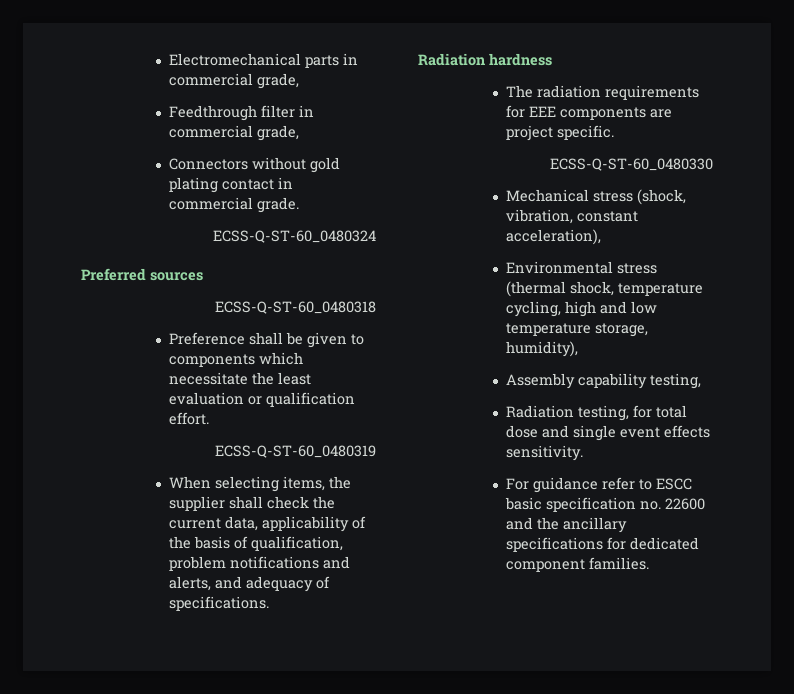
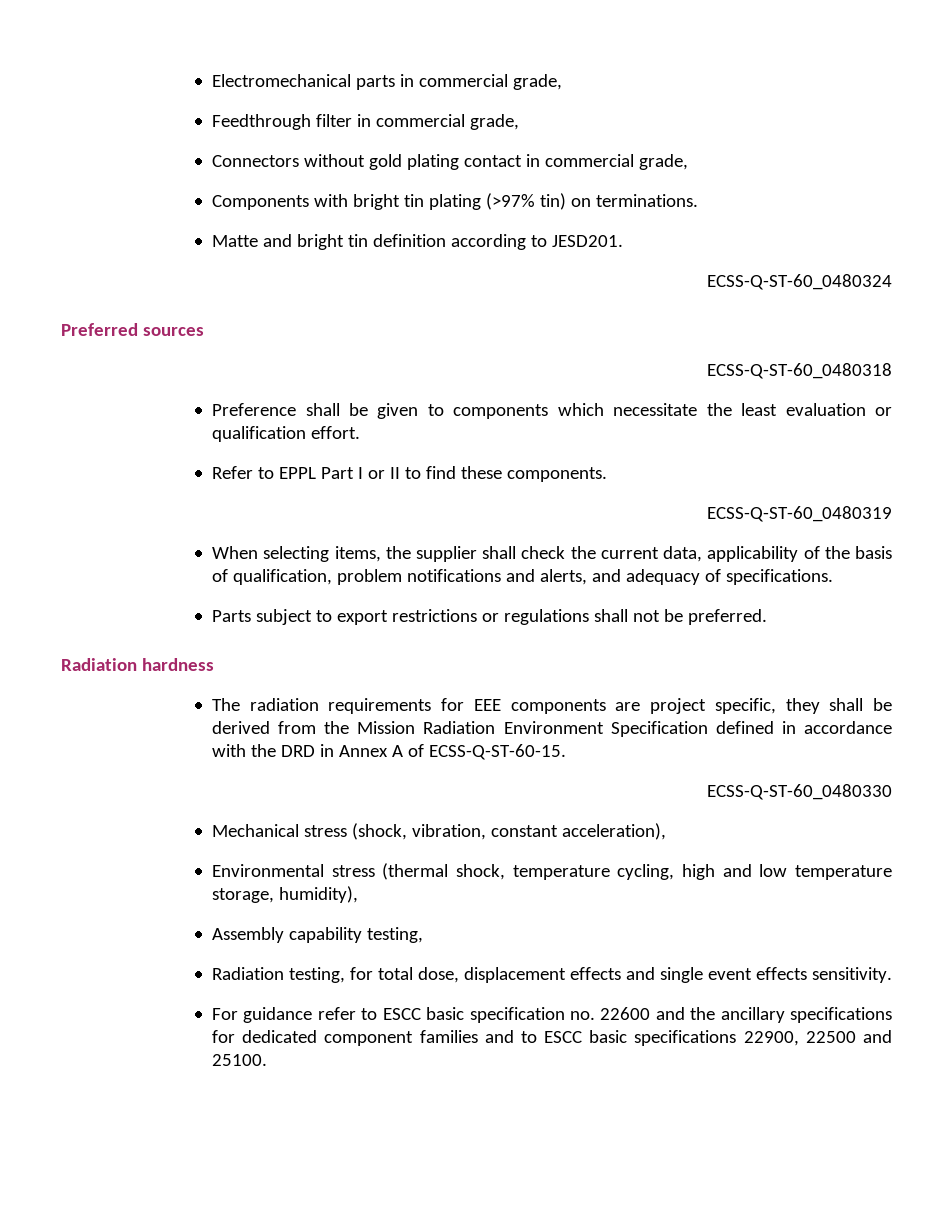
[256,197,299,213] grade. -> [639,154,689,170] [212,193,699,210] [212,234,624,250] grade, // Components with bright tin plating (>97% tin) on terminations. // Matte and bright tin definition according to JESD201.
(209, 418) none -> [212,466,607,482] // Refer to EPPL Part I or II to find these components.
(269, 603) none -> [212,609,767,625] // Parts subject to export restrictions or regulations shall not be preferred.
[556,125,614,140] specific. -> [714,698,892,714] [212,721,892,737] [212,744,567,760] specific, they shall be derived from the Mission Radiation Environment Specification defined in accordance with the DRD in Annex A of ECSS-Q-ST-60-15.
[505,425,538,438] dose -> [418,967,622,983] dose, displacement effects
[588,557,649,570] families. -> [419,1030,892,1046] [212,1054,268,1066] families and to ESCC basic specifications 22900, 22500 and 25100.

